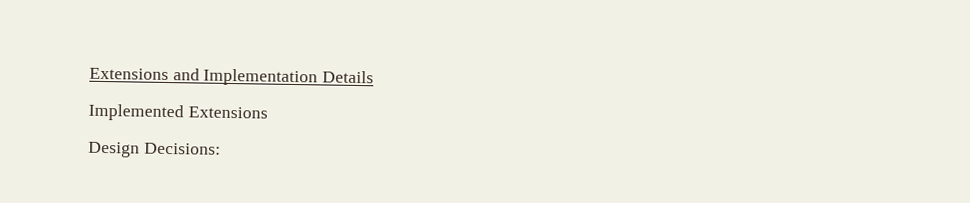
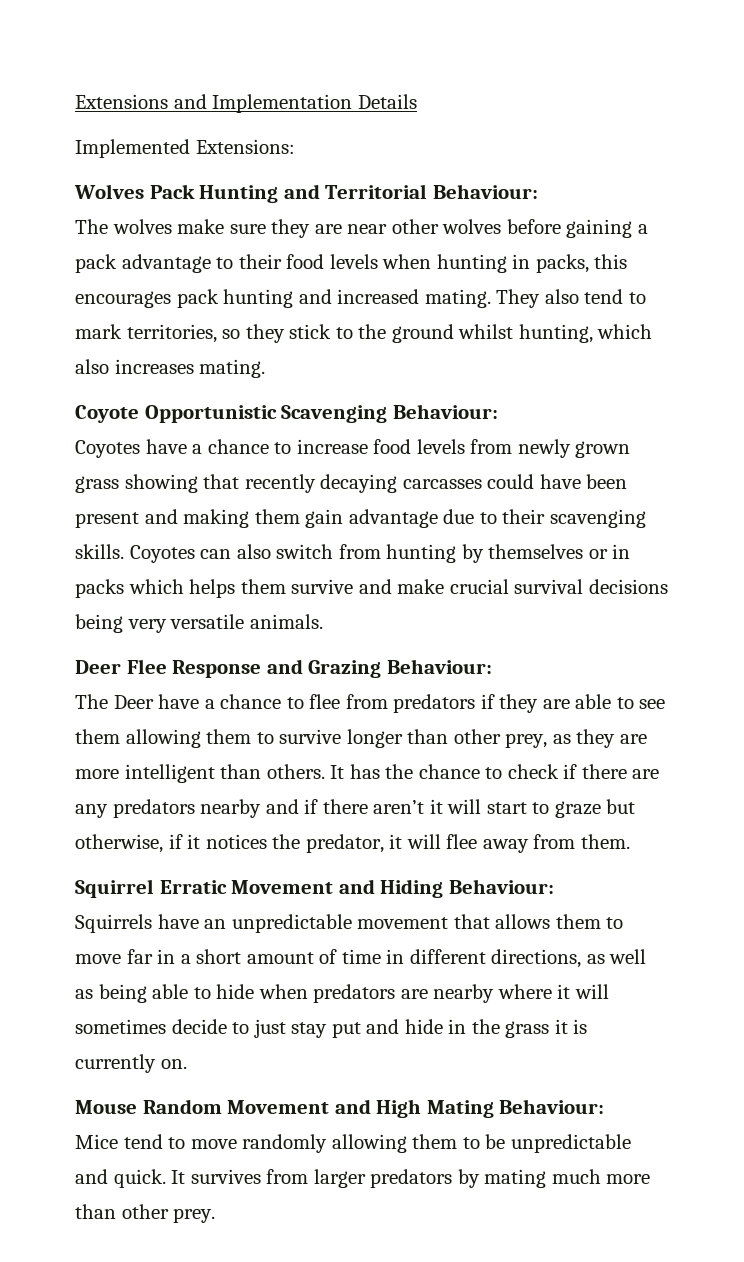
[187,106,268,119] [88,141,221,158] Extensions // Design Decisions: -> [195,139,295,154] [74,184,538,203] [75,219,648,238] [75,254,628,273] [75,289,646,308] [75,324,653,343] [75,359,266,378] [75,404,498,423] [75,439,631,458] [75,474,628,493] [75,509,646,528] [75,544,631,563] [75,579,668,598] [75,614,323,633] [75,659,492,678] [75,694,666,713] [75,729,647,748] [75,764,660,783] [75,799,636,818] [75,834,630,853] [75,879,554,898] [75,914,624,933] [75,949,647,968] [75,984,609,1003] [75,1019,588,1038] [75,1054,187,1073] [75,1099,605,1118] [75,1134,631,1153] [75,1169,651,1188] [75,1204,216,1223] Extensions: // Wolves Pack Hunting and Territorial Behaviour: // The wolves make sure they are near other wolves before gaining a pack advantage to their food levels when hunting in packs, this encourages pack hunting and increased mating. They also tend to mark territories, so they stick to the ground whilst hunting, which also increases mating. // Coyote Opportunistic Scavenging Behaviour: // Coyotes have a chance to increase food levels from newly grown grass showing that recently decaying carcasses could have been present and making them gain advantage due to their scavenging skills. Coyotes can also switch from hunting by themselves or in packs which helps them survive and make crucial survival decisions being very versatile animals. // Deer Flee Response and Grazing Behaviour: // The Deer have a chance to flee from predators if they are able to see them allowing them to survive longer than other prey, as they are more intelligent than others. It has the chance to check if there are any predators nearby and if there aren’t it will start to graze but otherwise, if it notices the predator, it will flee away from them. // Squirrel Erratic Movement and Hiding Behaviour: // Squirrels have an unpredictable movement that allows them to move far in a short amount of time in different directions, as well as being able to hide when predators are nearby where it will sometimes decide to just stay put and hide in the grass it is currently on. // Mouse Random Movement and High Mating Behaviour: // Mice tend to move randomly allowing them to be unpredictable and quick. It survives from larger predators by mating much more than other prey.

